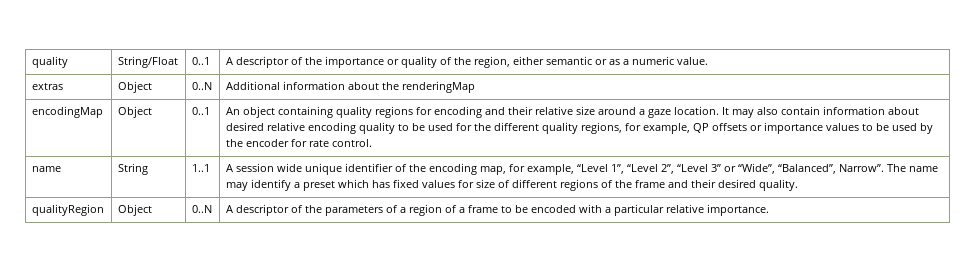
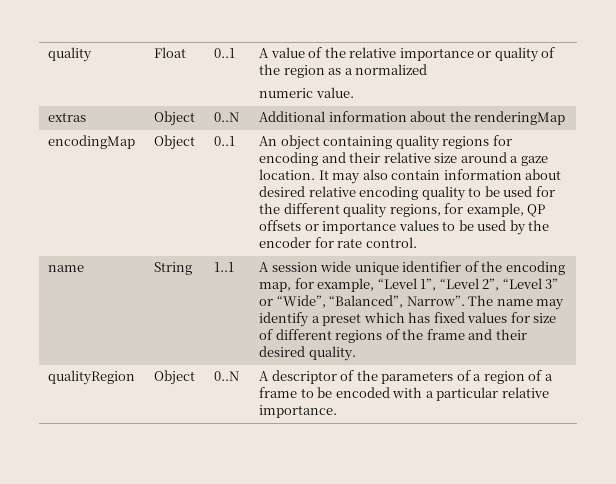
[117,56,178,68] String/Float -> [154,47,187,58] Float
[235,56,322,68] descriptor of the -> [270,47,397,58] value of the relative
[473,56,607,68] region, either semantic or -> [283,65,325,78] region
(629, 62) none -> [355,64,428,75] normalized //

